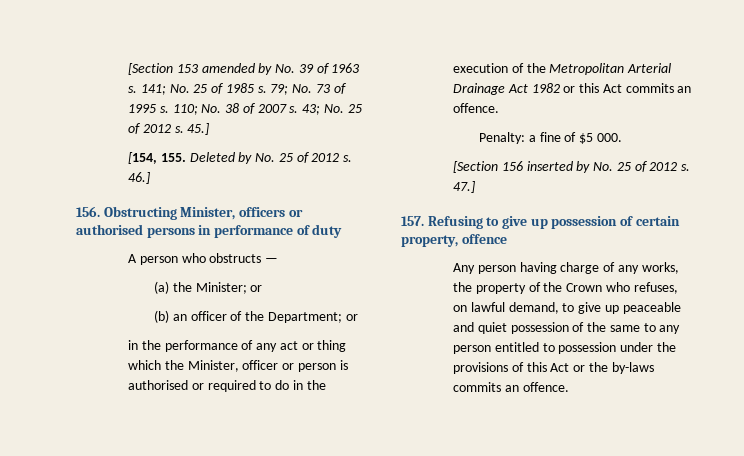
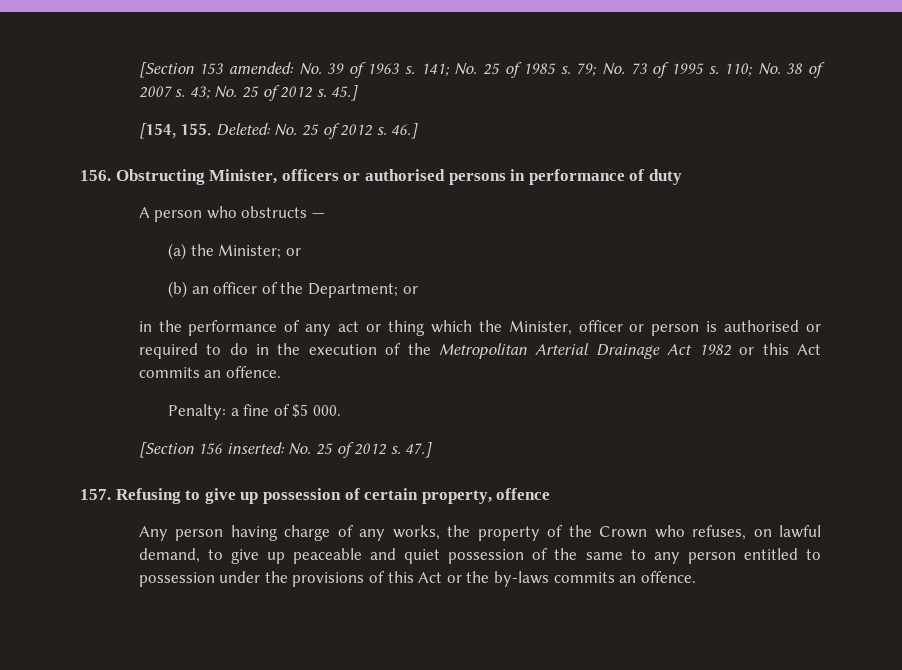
[201,63,273,75] amended by -> [228,62,294,74] amended:
[189,152,253,164] Deleted by -> [215,123,271,136] Deleted:
[526,161,591,173] inserted by -> [226,442,285,454] inserted:

